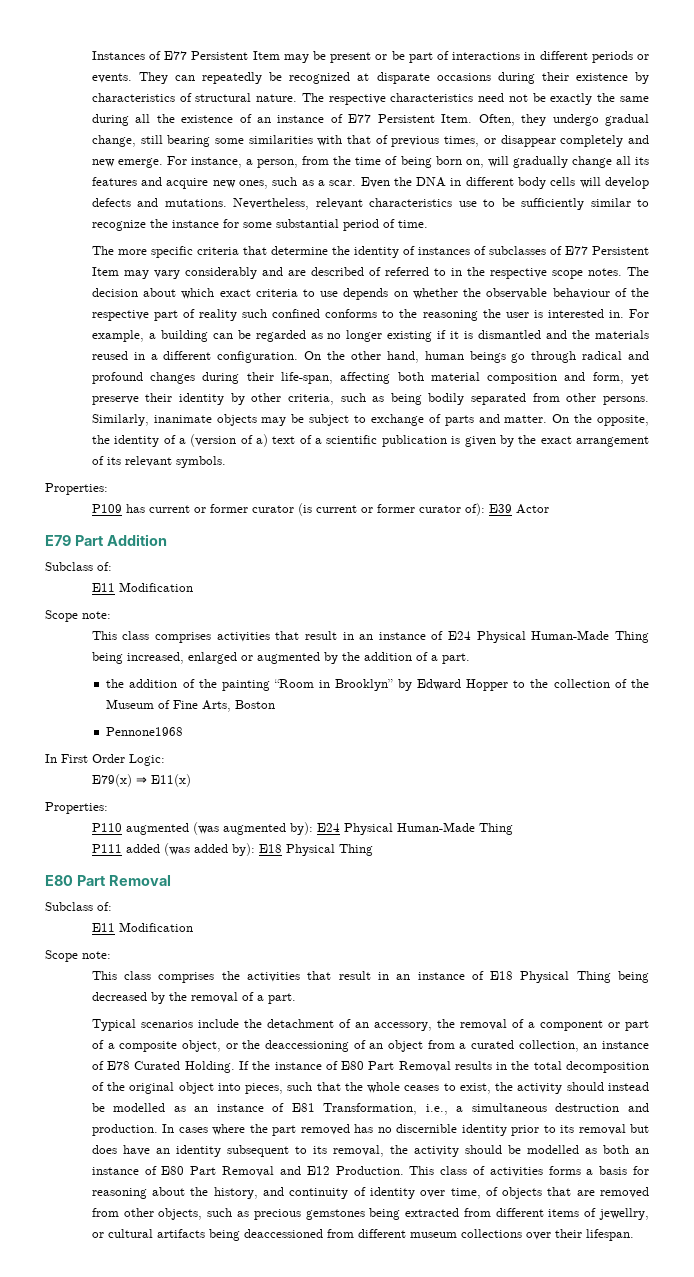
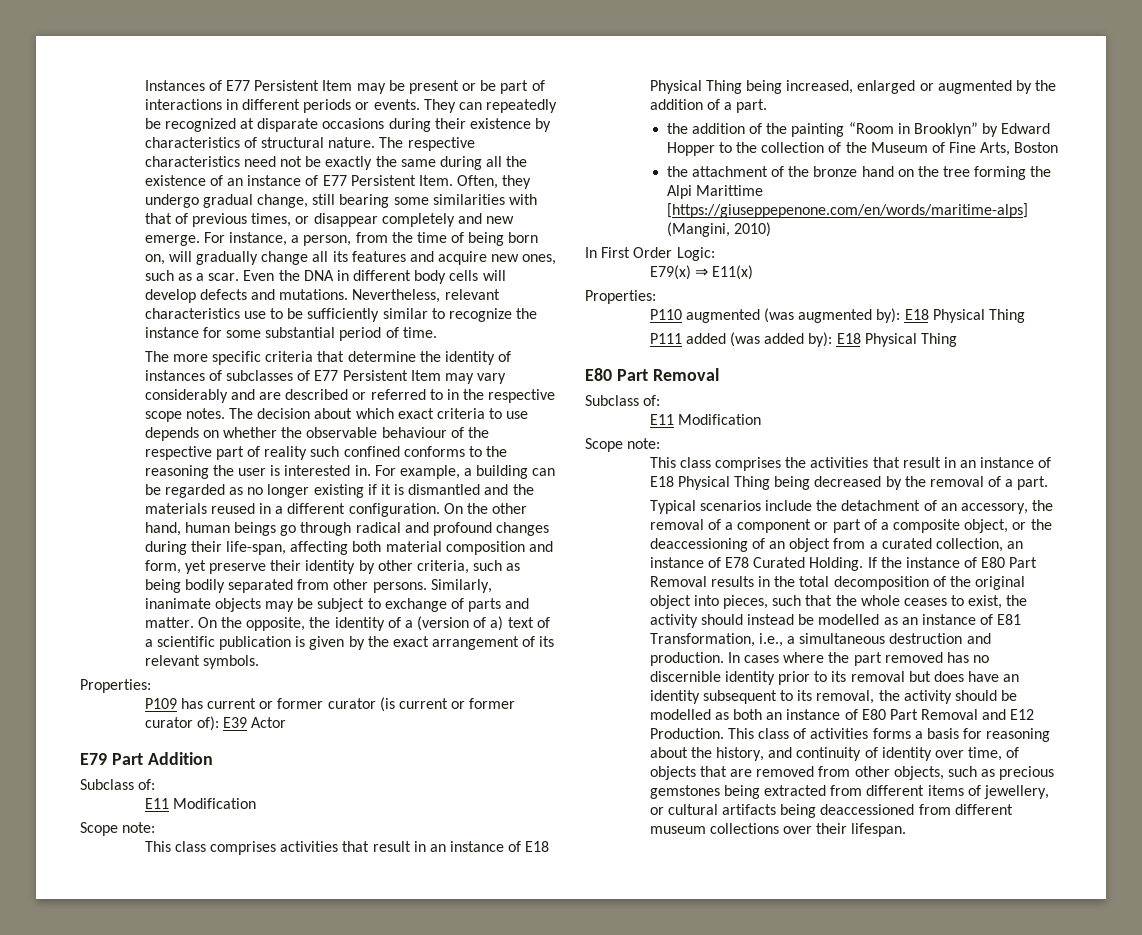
[368,267,381,276] of -> [352,392,367,400] or
[448,630,610,643] E24 Physical Human-Made -> [525,841,550,852] [649,80,702,94] E18 Physical
[106,727,184,736] Pennone1968 -> [666,166,1052,180] [666,185,763,199] [666,203,1028,218] [666,222,771,237] the attachment of the bronze hand on the tree forming the Alpi Marittime [https://giuseppepenone.com/en/words/maritime-alps] (Mangini, 2010)
[316,822,475,835] E24 Physical Human-Made -> [904,309,985,323] E18 Physical
[599,1208,649,1220] jewellry, -> [983,785,1049,799] jewellery,

